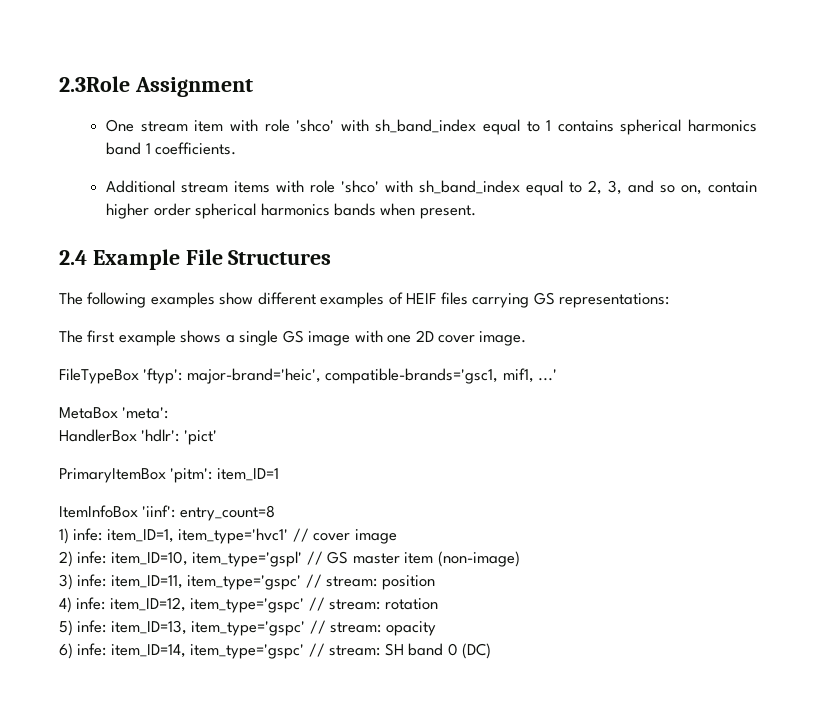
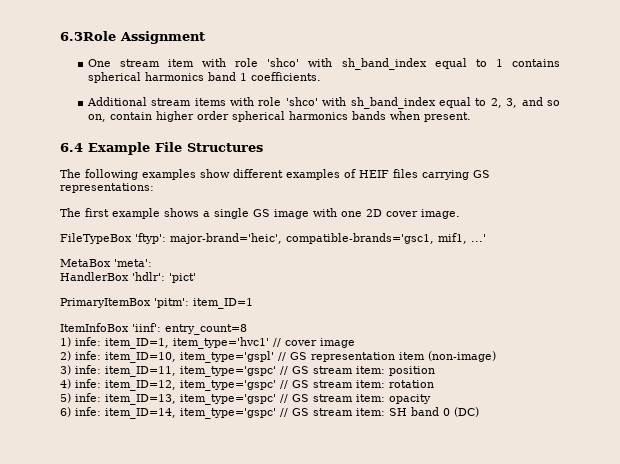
[59,76,130,92] 2.3Role -> [60,31,116,41] 6.3Role
[59,250,87,265] 2.4 -> [60,143,83,152] 6.4
[352,553,400,564] master -> [311,352,395,362] representation
[326,576,378,587] stream: -> [292,366,385,374] GS stream item:
[329,599,381,610] stream: -> [292,380,385,388] GS stream item:
[330,622,382,633] stream: -> [292,394,385,402] GS stream item:
[329,645,381,656] stream: -> [292,408,385,416] GS stream item:

